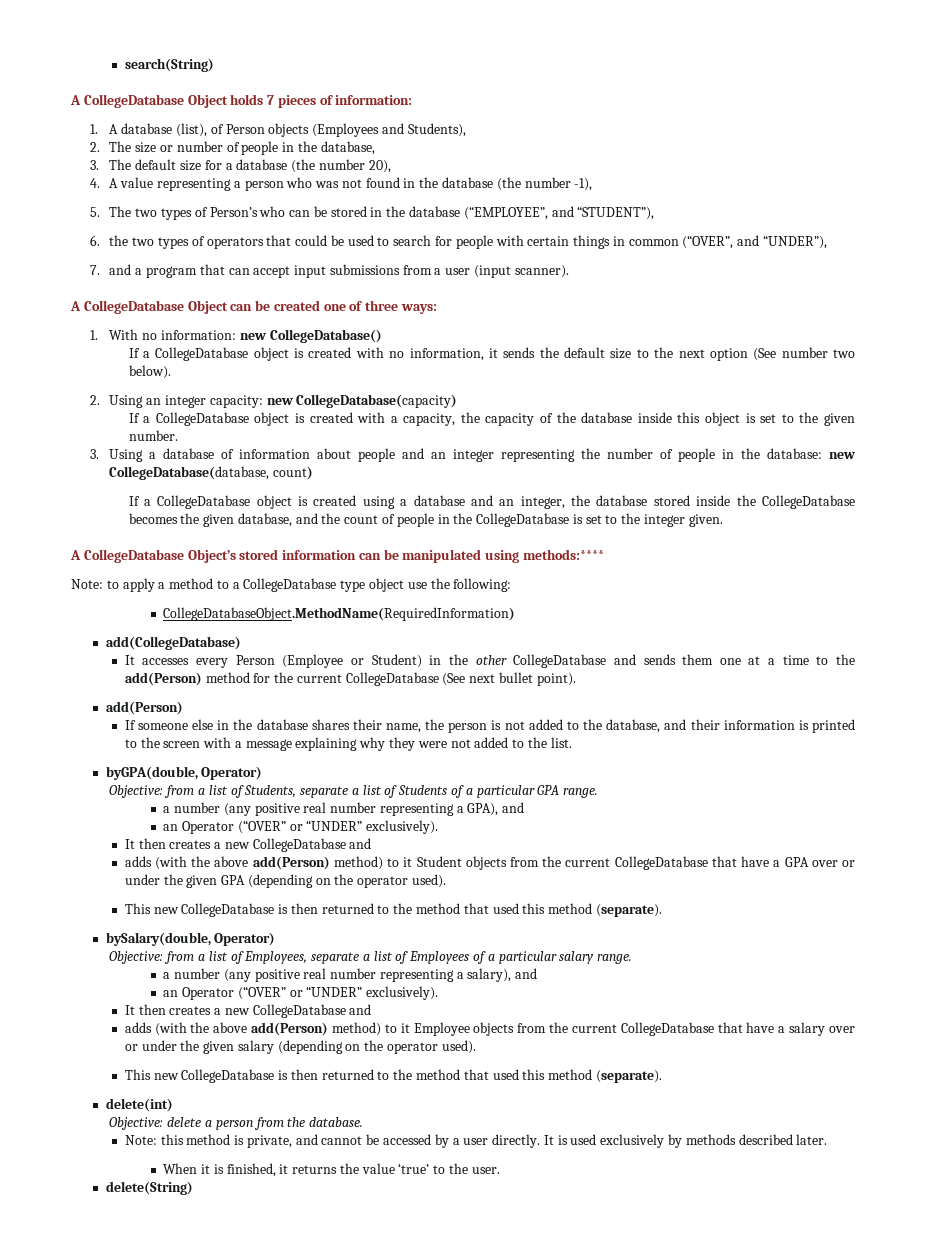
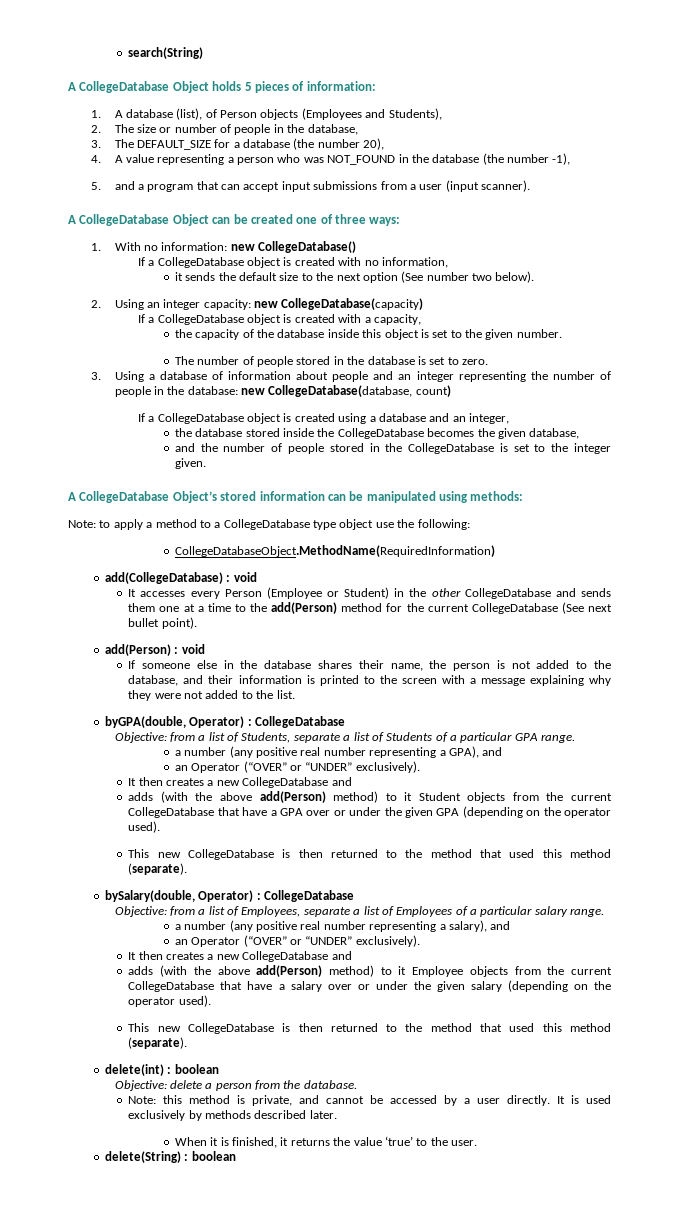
[267,95,275,105] 7 -> [244,82,252,91] 5
[135,159,201,171] default size -> [136,140,211,150] DEFAULT_SIZE
[341,177,400,188] not found -> [327,155,396,165] NOT_FOUND
[109,206,655,220] [90,235,827,249] [90,265,101,275] The two types of Person’s who can be stored in the database (“EMPLOYEE”, and “STUDENT”), // 6. the two types of operators that could be used to search for people with certain things in common (“OVER”, and “UNDER”), // 7. -> (102, 186) none
(484, 354) none -> (448, 262) //
(456, 419) none -> (421, 319) //
(178, 435) none -> [174,356,489,367] // The number of people stored in the database is set to zero.
(565, 502) none -> (510, 418) //
(292, 520) none -> (580, 433) //
[344,513,434,527] count of people -> [223,443,364,454] number of people stored
[523,549,605,560] methods:**** -> [470,491,524,501] methods:
(241, 643) none -> [226,572,257,582] : void
(183, 708) none -> [174,644,205,654] : void
(263, 773) none -> [247,716,346,728] : CollegeDatabase
(276, 939) none -> [256,890,355,902] : CollegeDatabase
(173, 1105) none -> [167,1064,219,1074] : boolean
(193, 1188) none -> [184,1151,236,1161] : boolean

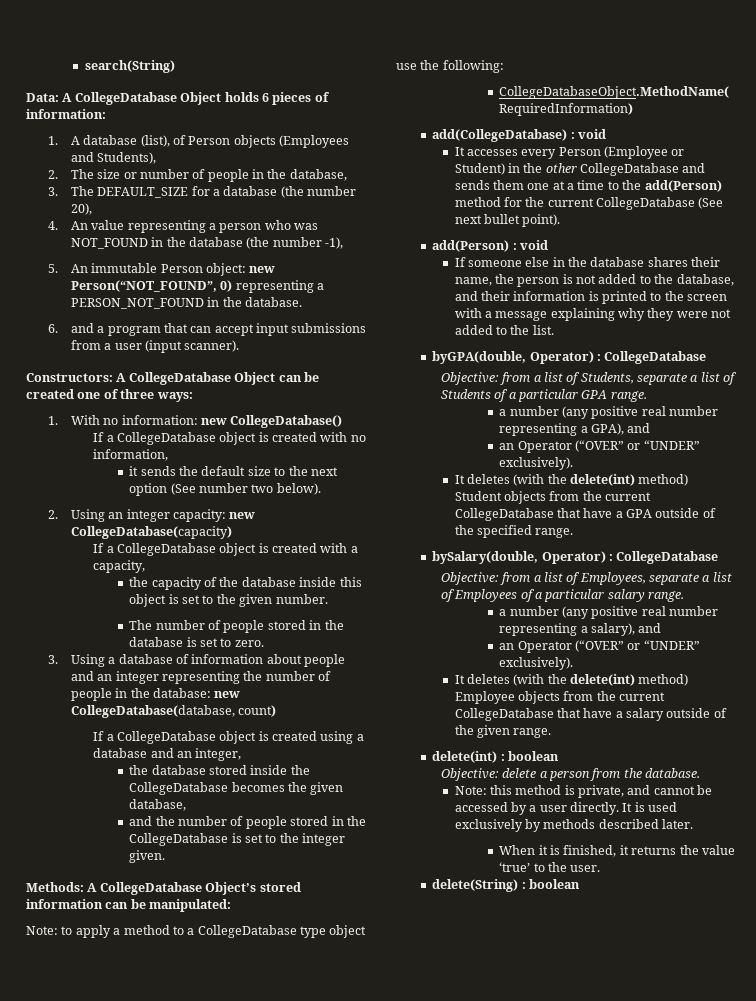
(204, 53) none -> [26,93,59,102] Data:
[244,82,252,91] 5 -> [261,93,269,102] 6
[114,155,123,163] A -> [70,221,88,230] An
(102, 186) none -> [70,263,276,276] [70,280,324,293] [70,297,302,309] [48,324,59,333] An immutable Person object: new Person(“NOT_FOUND”, 0) representing a PERSON_NOT_FOUND in the database. // 6.
(531, 186) none -> [26,373,113,382] Constructors:
(206, 463) none -> [26,882,84,892] Methods:
[366,491,524,503] manipulated using methods: -> [149,899,232,912] manipulated:
[138,777,352,788] [128,791,413,803] then creates a new CollegeDatabase and // adds (with the above add(Person) method) to it -> [466,474,689,486] deletes (with the delete(int) method)
[306,806,611,818] [128,821,161,833] [128,849,611,860] [128,863,188,875] over or under the given GPA (depending on the operator used). // This new CollegeDatabase is then returned to the method that used this method (separate). -> [655,508,716,518] [454,525,574,538] outside of the specified range.
[138,951,352,962] [128,965,407,977] then creates a new CollegeDatabase and // adds (with the above add(Person) method) to it -> [466,674,689,686] deletes (with the delete(int) method)
[327,980,611,992] [128,995,211,1007] [128,1023,611,1034] [128,1037,188,1049] over or under the given salary (depending on the operator used). // This new CollegeDatabase is then returned to the method that used this method (separate). -> [666,708,727,718] [454,725,552,738] outside of the given range.

